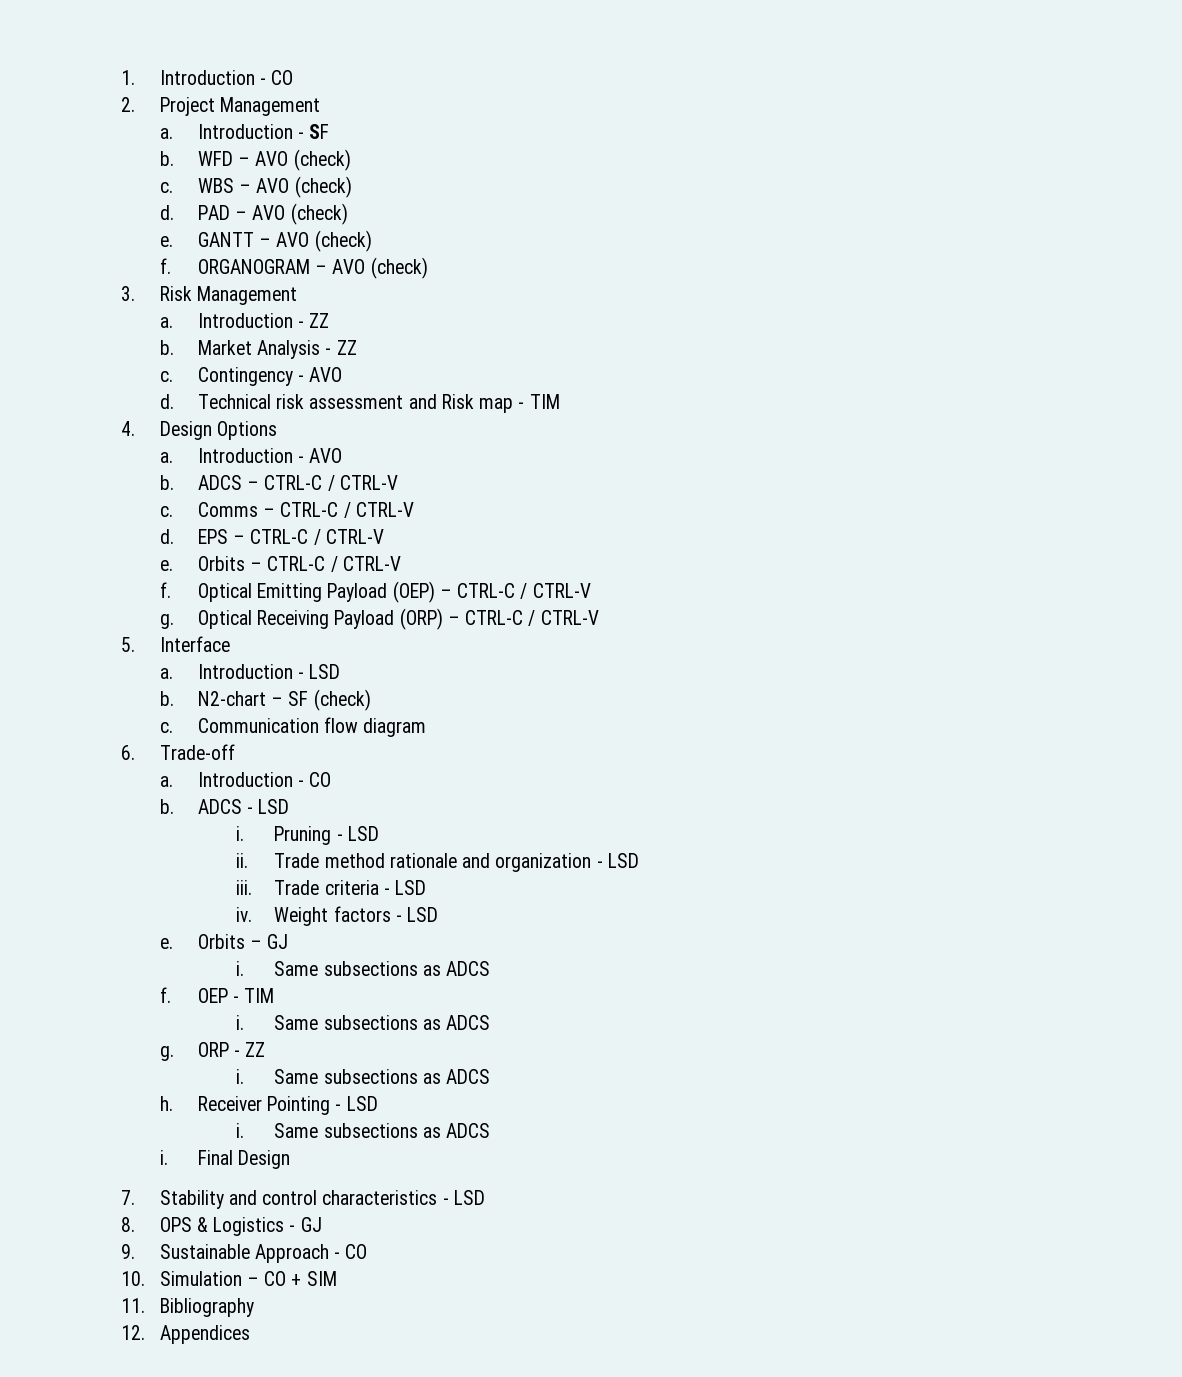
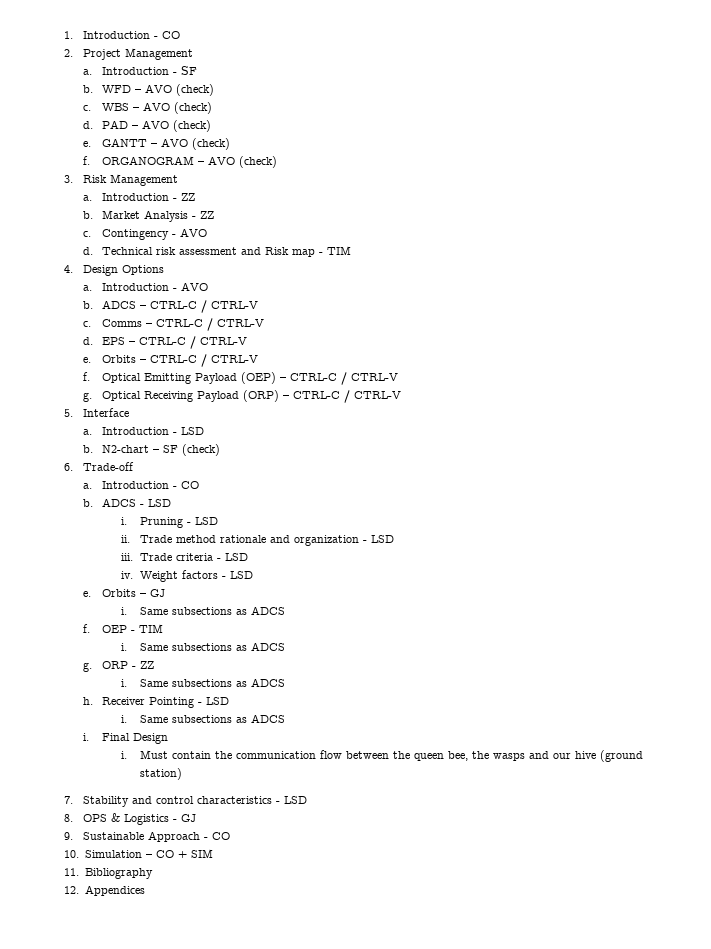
[159,717,427,737] // c. Communication flow diagram -> (220, 450) none
(291, 1159) none -> [120,750,643,762] [139,768,182,780] // i. Must contain the communication flow between the queen bee, the wasps and our hive (ground station)

